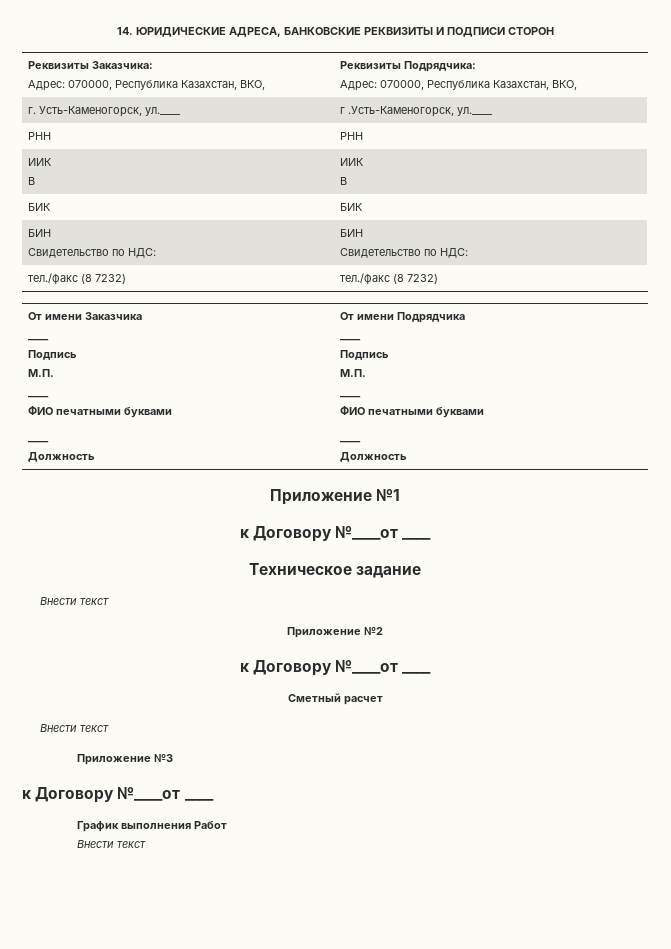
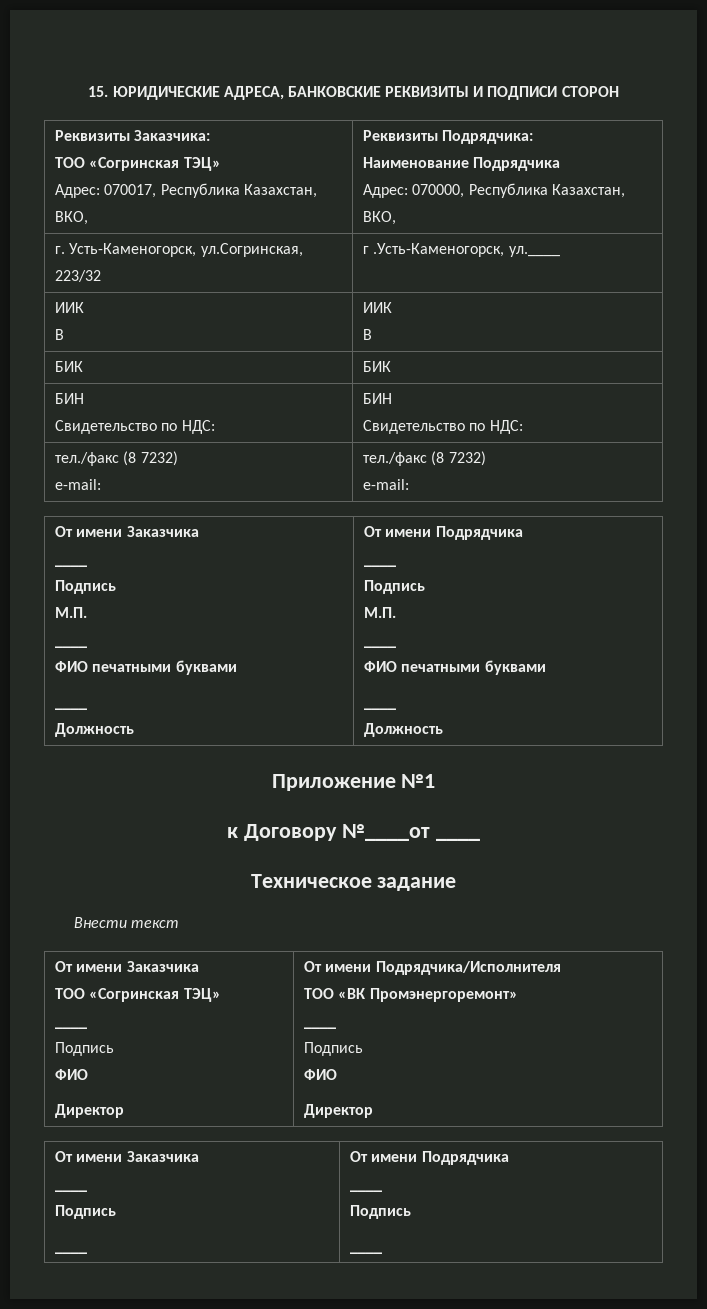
[116,27,133,35] 14. -> [88,86,109,97] 15.
[28,80,113,91] // Адрес: 070000, -> [55,157,221,171] [55,184,157,198] // ТОО «Согринская ТЭЦ» // Адрес: 070017,
(477, 66) none -> [363,157,561,171] // Наименование Подрядчика
[145,107,182,116] ул.____ -> [200,243,303,257] [55,270,102,282] ул.Согринская, 223/32
[28,132,52,140] [340,132,364,140] // РНН | РНН -> (560, 251) none
[340,273,439,285] | тел./факс (8 7232) -> [55,479,102,490] [363,451,486,466] [363,479,410,490] // e-mail: | тел./факс (8 7232) // e-mail:
[287,627,383,638] [239,660,432,676] [287,693,383,705] [40,724,110,732] [76,754,173,765] [22,787,214,803] [76,821,227,832] [76,840,146,848] // Приложение №2 // к Договору №____от ____ // Сметный расчет // Внести текст // Приложение №3 // к Договору №____от ____ // График выполнения Работ // Внести текст -> [55,961,199,972] [55,988,221,1002] [55,1026,88,1029] [55,1042,115,1056] [55,1069,89,1080] [55,1104,125,1118] [304,961,561,975] [304,988,518,1002] [304,1026,337,1029] [304,1042,364,1056] [304,1069,338,1080] [304,1104,374,1118] [55,1151,199,1162] [55,1189,88,1192] [55,1205,117,1219] [55,1251,88,1254] [350,1151,509,1165] [350,1189,383,1192] [350,1205,412,1219] [350,1251,383,1254] // От имени Заказчика // ТОО «Согринская ТЭЦ» // ____ // Подпись // ФИО // Директор | От имени Подрядчика/Исполнителя // ТОО «ВК Промэнергоремонт» // ____ // Подпись // ФИО // Директор // От имени Заказчика // ____ // Подпись // ____ | От имени Подрядчика // ____ // Подпись // ____

